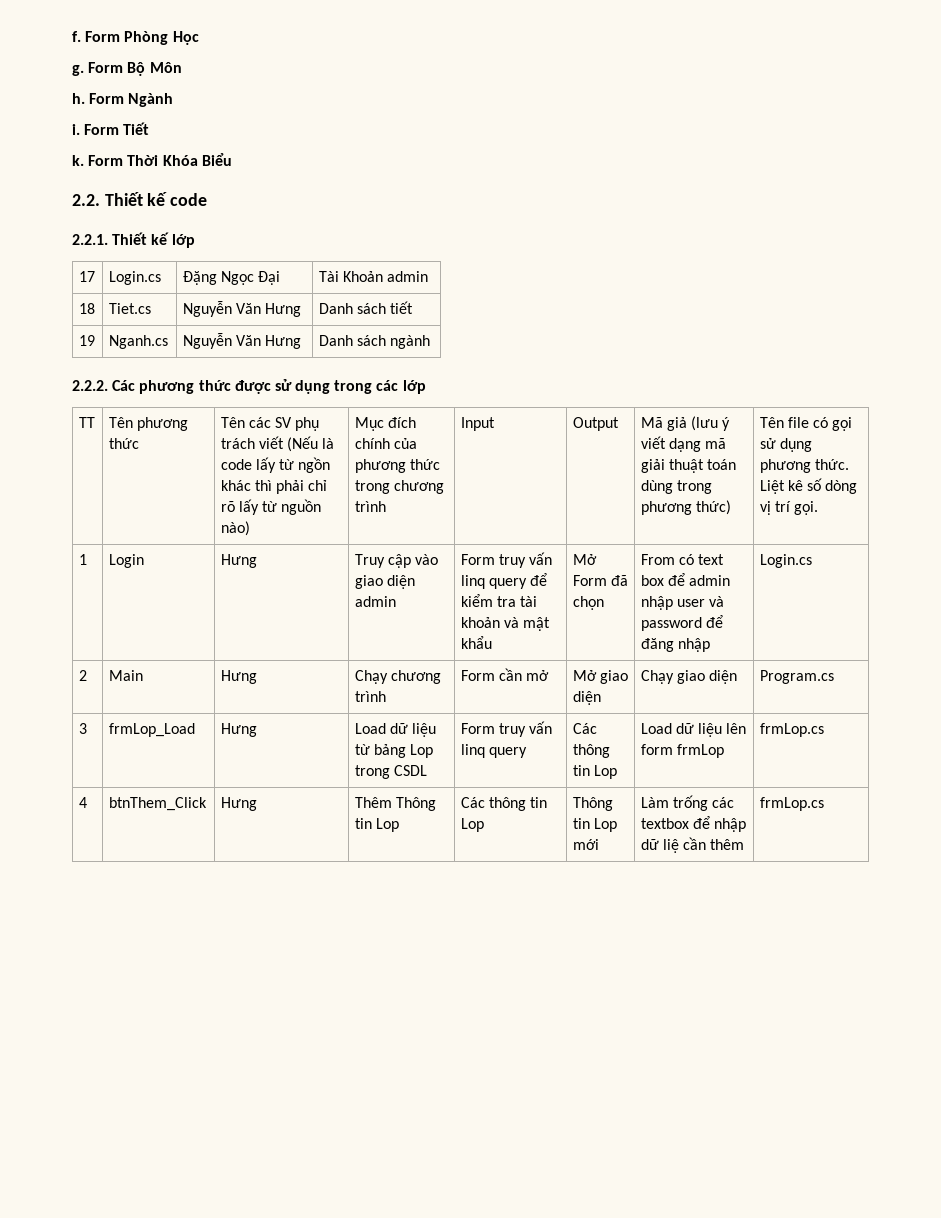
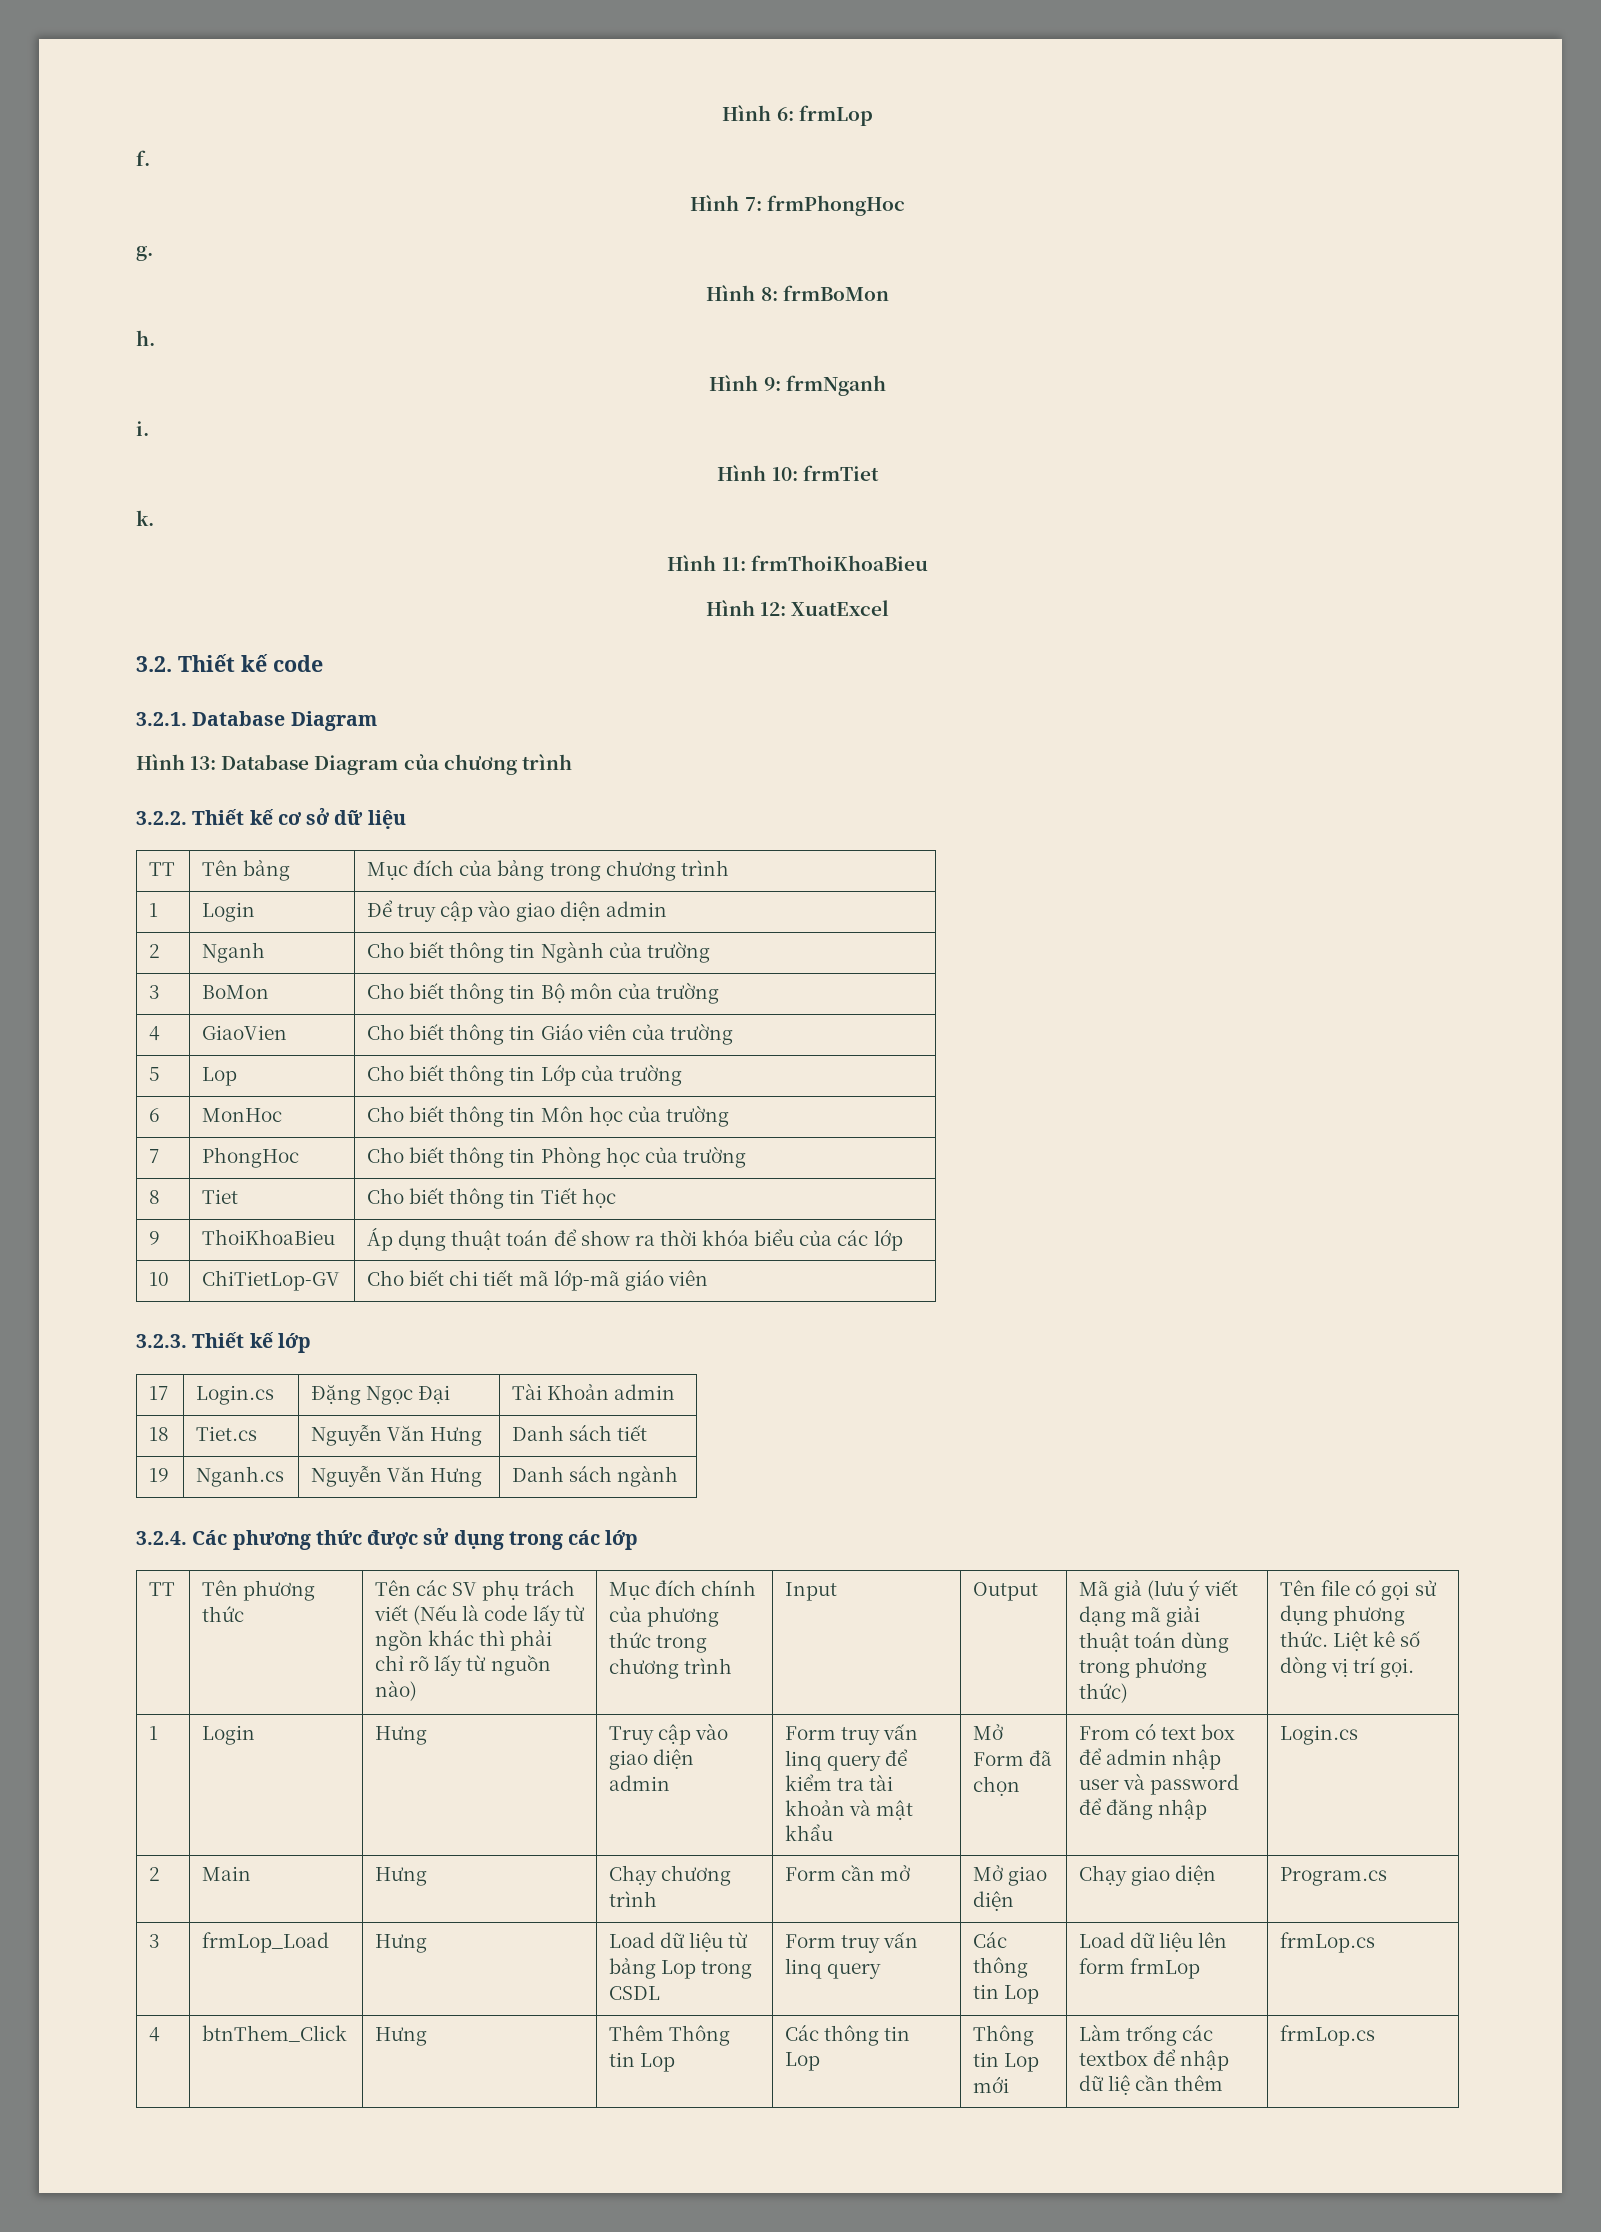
[72,31,199,45] [72,62,182,76] [72,93,174,107] [72,122,150,135] [72,153,232,166] [72,192,208,206] [72,234,108,245] f. Form Phòng Học // g. Form Bộ Môn // h. Form Ngành // i. Form Tiết // k. Form Thời Khóa Biểu // 2.2. Thiết kế code // 2.2.1. -> [722,105,873,126] [136,150,150,166] [690,195,905,216] [136,246,153,261] [706,285,889,301] [136,330,155,346] [709,375,886,396] [136,421,149,436] [717,465,879,481] [136,510,154,526] [667,555,928,571] [705,600,890,616] [136,654,323,672] [136,711,377,731] [136,754,572,775] [136,807,406,829] [149,862,176,876] [202,860,291,881] [367,860,729,881] [149,903,159,917] [202,902,256,922] [367,900,667,922] [149,944,161,958] [202,942,266,963] [367,941,710,963] [149,985,161,999] [202,985,270,999] [367,982,719,1004] [149,1026,161,1041] [202,1025,288,1040] [367,1023,733,1045] [149,1067,161,1081] [202,1067,238,1086] [367,1064,682,1086] [149,1108,161,1122] [202,1108,283,1122] [367,1105,729,1127] [149,1149,160,1163] [202,1147,300,1168] [367,1146,746,1168] [149,1190,161,1204] [202,1189,239,1204] [367,1188,616,1209] [149,1231,161,1245] [202,1229,336,1245] [367,1228,903,1251] [149,1272,170,1286] [202,1270,341,1291] [367,1269,708,1291] [136,1334,187,1348] Hình 6: frmLop // f. // Hình 7: frmPhongHoc // g. // Hình 8: frmBoMon // h. // Hình 9: frmNganh // i. // Hình 10: frmTiet // k. // Hình 11: frmThoiKhoaBieu // Hình 12: XuatExcel // 3.2. Thiết kế code // 3.2.1. Database Diagram // Hình 13: Database Diagram của chương trình // 3.2.2. Thiết kế cơ sở dữ liệu // TT | Tên bảng | Mục đích của bảng trong chương trình // 1 | Login | Để truy cập vào giao diện admin // 2 | Nganh | Cho biết thông tin Ngành của trường // 3 | BoMon | Cho biết thông tin Bộ môn của trường // 4 | GiaoVien | Cho biết thông tin Giáo viên của trường // 5 | Lop | Cho biết thông tin Lớp của trường // 6 | MonHoc | Cho biết thông tin Môn học của trường // 7 | PhongHoc | Cho biết thông tin Phòng học của trường // 8 | Tiet | Cho biết thông tin Tiết học // 9 | ThoiKhoaBieu | Áp dụng thuật toán để show ra thời khóa biểu của các lớp // 10 | ChiTietLop-GV | Cho biết chi tiết mã lớp-mã giáo viên // 3.2.3.
[72,380,108,391] 2.2.2. -> [136,1531,187,1545] 3.2.4.

